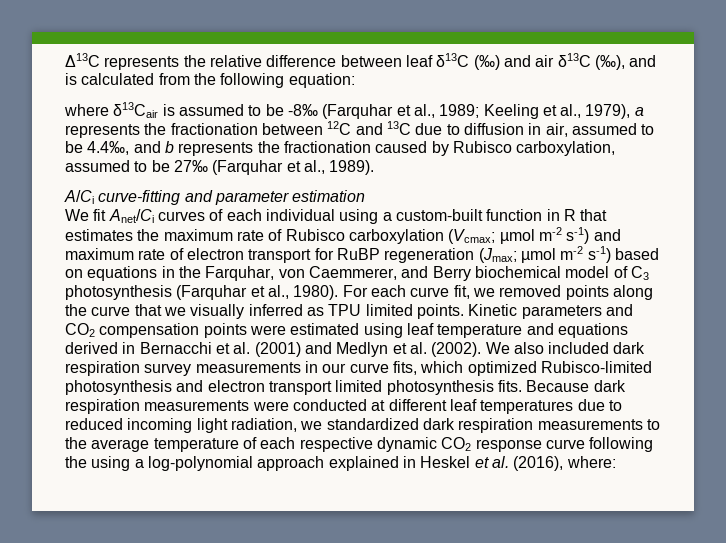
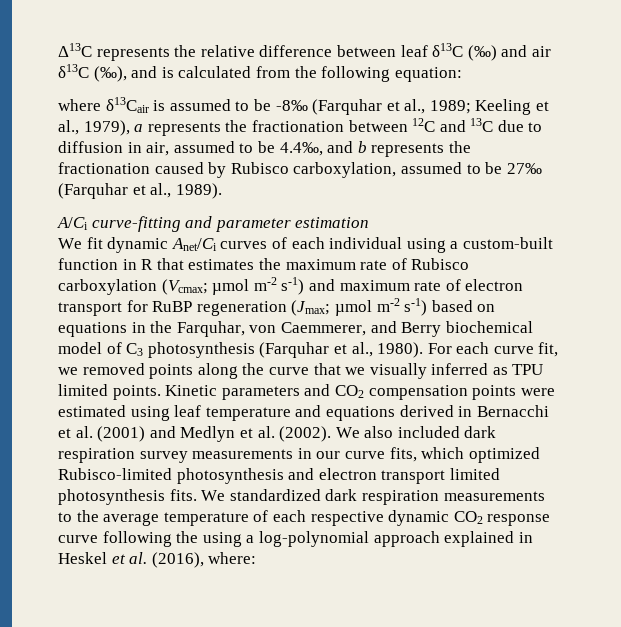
(107, 215) none -> [107,237,169,253] dynamic
[526,380,626,392] [65,399,622,414] [65,418,323,433] Because dark respiration measurements were conducted at different leaf temperatures due to reduced incoming light radiation, we -> [201,490,226,501] We

